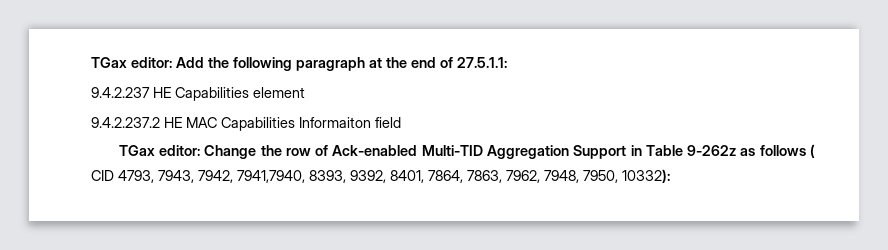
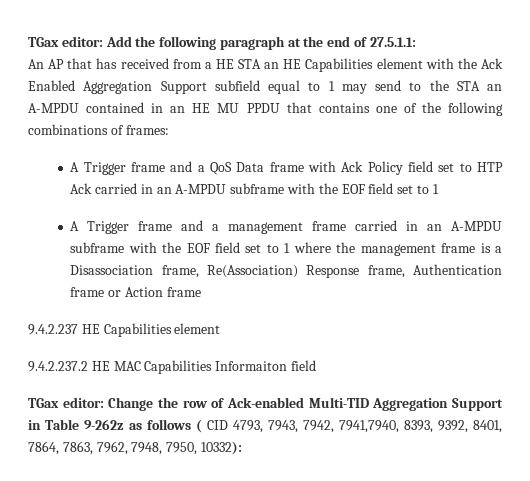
(507, 62) none -> [28,58,503,72] [28,80,502,94] [28,102,503,116] [28,124,169,135] [70,161,503,175] [70,183,439,194] [70,220,502,234] [70,242,502,256] [70,264,502,278] [70,287,201,297] // An AP that has received from a HE STA an HE Capabilities element with the Ack Enabled Aggregation Support subfield equal to 1 may send to the STA an A-MPDU contained in an HE MU PPDU that contains one of the following combinations of frames: // A Trigger frame and a QoS Data frame with Ack Policy field set to HTP Ack carried in an A-MPDU subframe with the EOF field set to 1 // A Trigger frame and a management frame carried in an A-MPDU subframe with the EOF field set to 1 where the management frame is a Disassociation frame, Re(Association) Response frame, Authentication frame or Action frame

